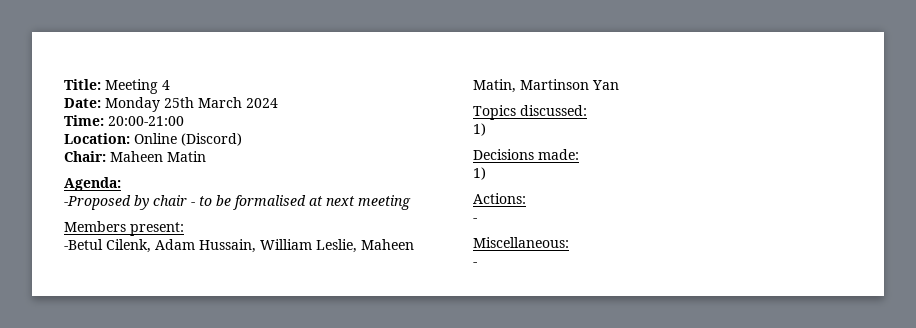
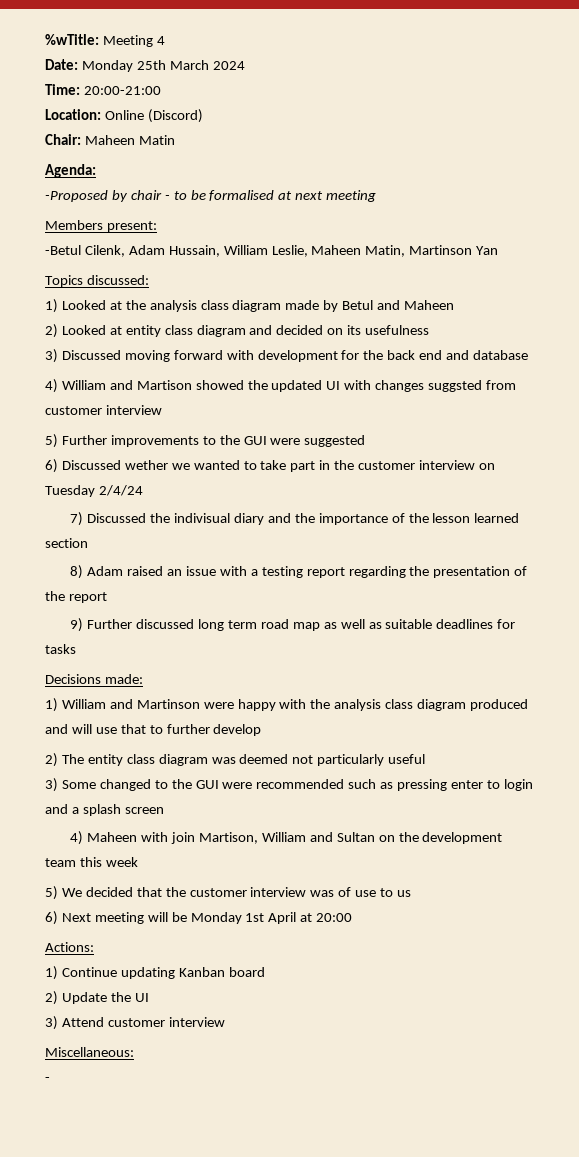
[64,79,101,90] Title: -> [45,34,99,45] %wTitle:
[473,149,579,160] [473,167,486,180] [473,193,526,204] [473,218,477,222] // Decisions made: // 1) // Actions: // - -> [61,300,455,312] [45,324,430,338] [45,349,529,363] [45,379,517,393] [45,405,162,415] [45,434,366,448] [45,459,495,473] [45,485,143,497] [70,512,520,526] [45,538,88,548] [70,565,528,579] [45,591,107,603] [70,618,516,632] [45,644,76,654] [45,674,143,684] [45,698,529,712] [45,724,262,736] [45,753,426,767] [45,778,533,792] [45,804,164,816] [70,831,503,845] [45,857,138,867] [45,886,412,900] [45,911,353,925] [45,942,94,952] [45,966,265,980] [45,991,149,1005] [45,1016,225,1030] Looked at the analysis class diagram made by Betul and Maheen // 2) Looked at entity class diagram and decided on its usefulness // 3) Discussed moving forward with development for the back end and database // 4) William and Martison showed the updated UI with changes suggsted from customer interview // 5) Further improvements to the GUI were suggested // 6) Discussed wether we wanted to take part in the customer interview on Tuesday 2/4/24 // 7) Discussed the indivisual diary and the importance of the lesson learned section // 8) Adam raised an issue with a testing report regarding the presentation of the report // 9) Further discussed long term road map as well as suitable deadlines for tasks // Decisions made: // 1) William and Martinson were happy with the analysis class diagram produced and will use that to further develop // 2) The entity class diagram was deemed not particularly useful // 3) Some changed to the GUI were recommended such as pressing enter to login and a splash screen // 4) Maheen with join Martison, William and Sultan on the development team this week // 5) We decided that the customer interview was of use to us // 6) Next meeting will be Monday 1st April at 20:00 // Actions: // 1) Continue updating Kanban board // 2) Update the UI // 3) Attend customer interview

